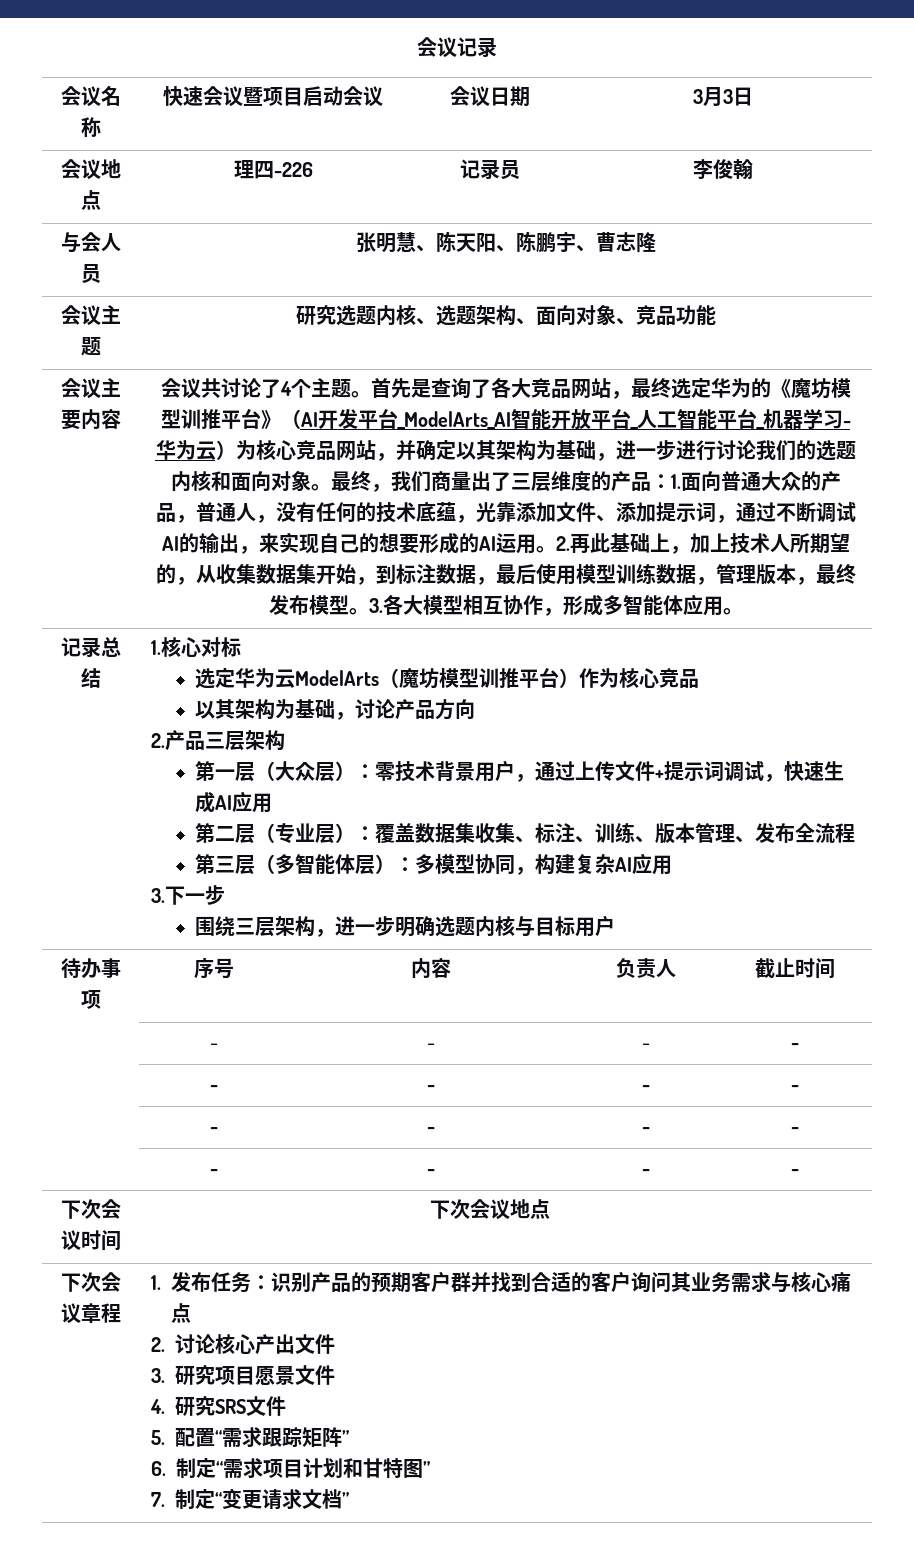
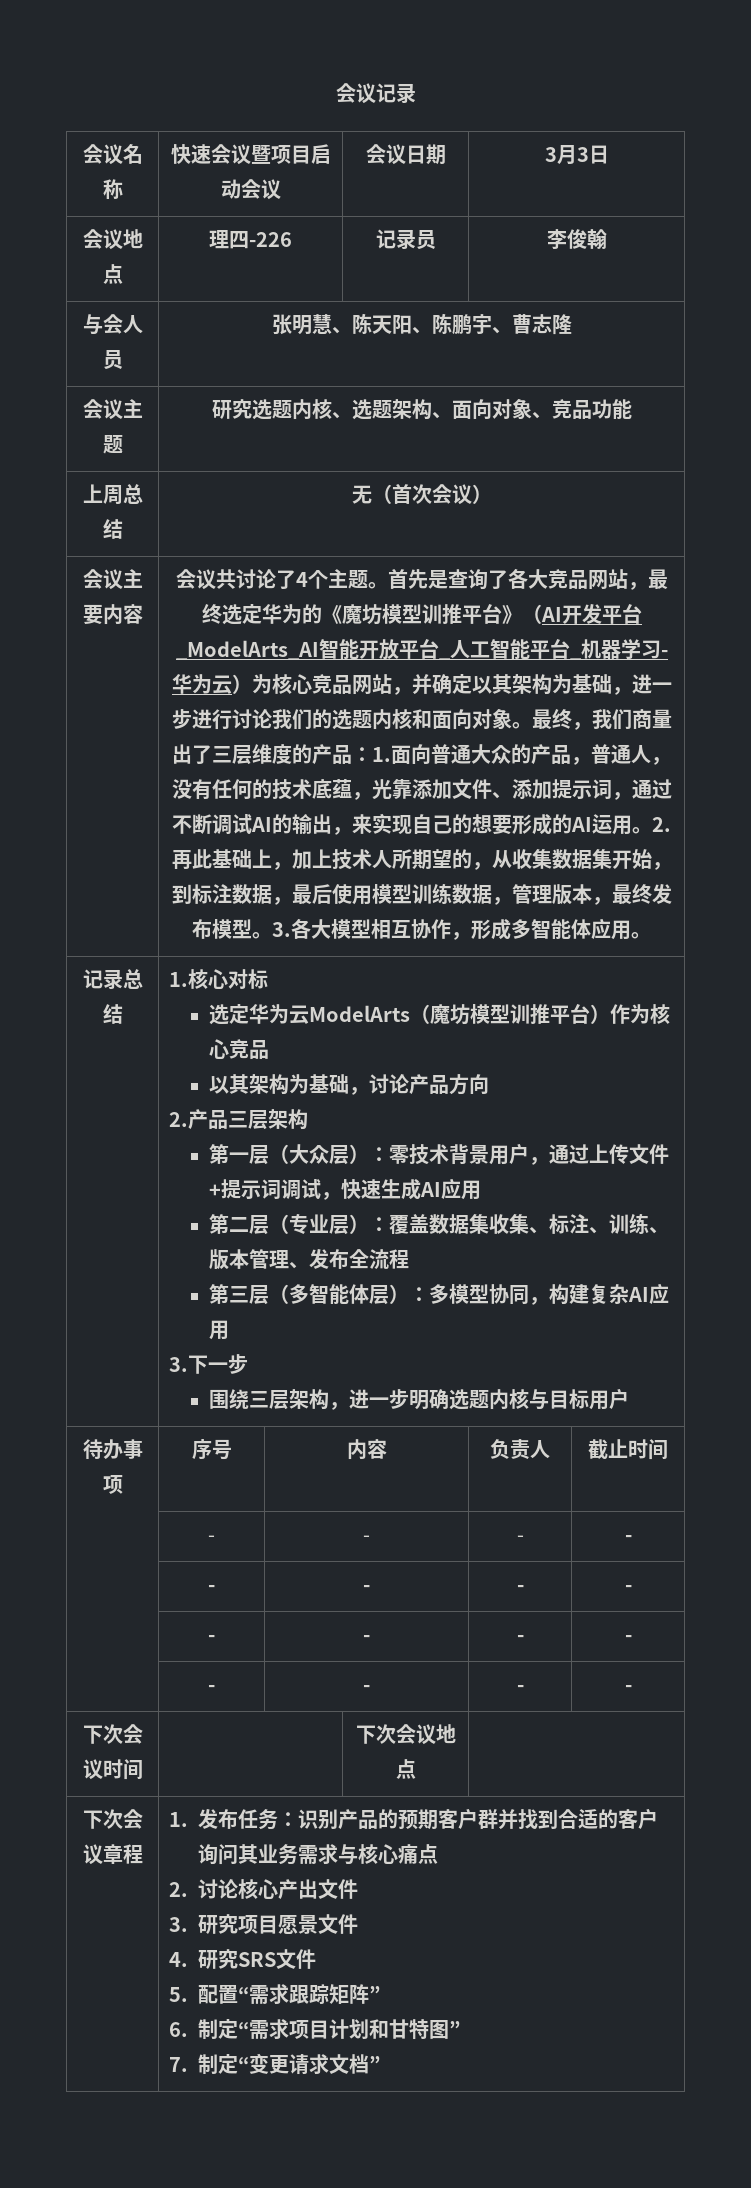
(716, 315) none -> [82,484,143,504] [102,519,123,539] [351,484,492,505] // 上周总结 | 无（首次会议）

